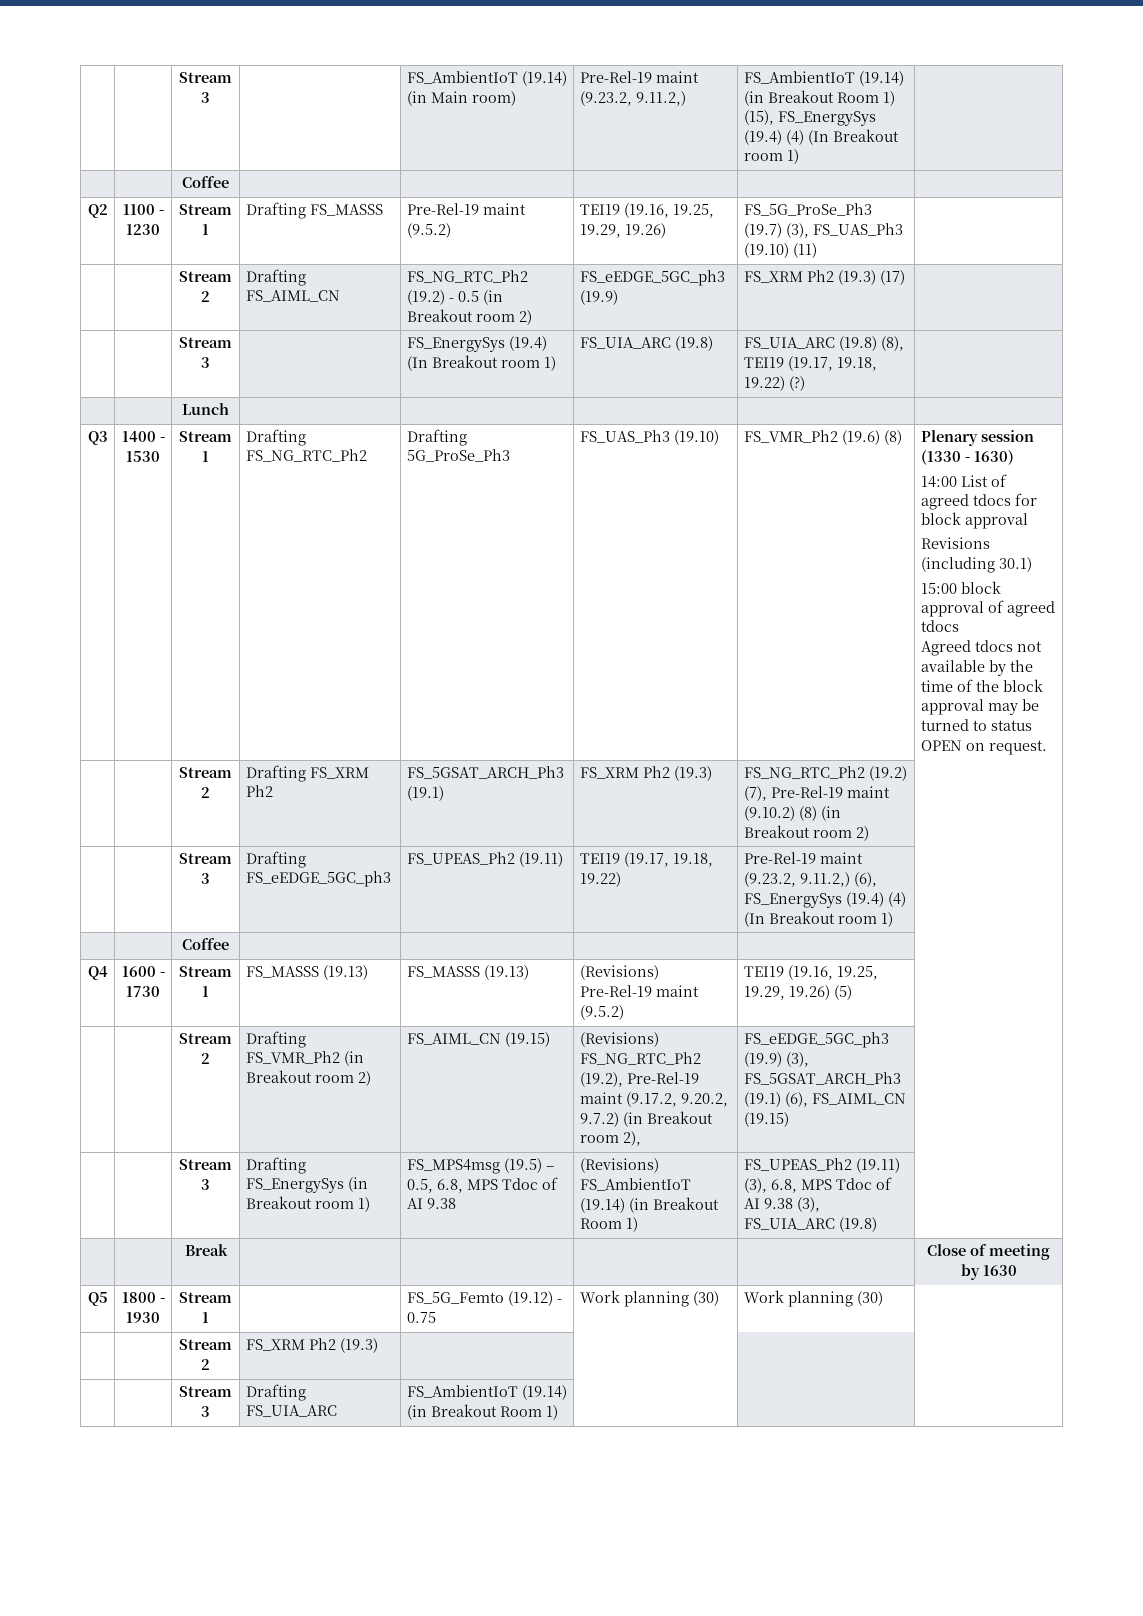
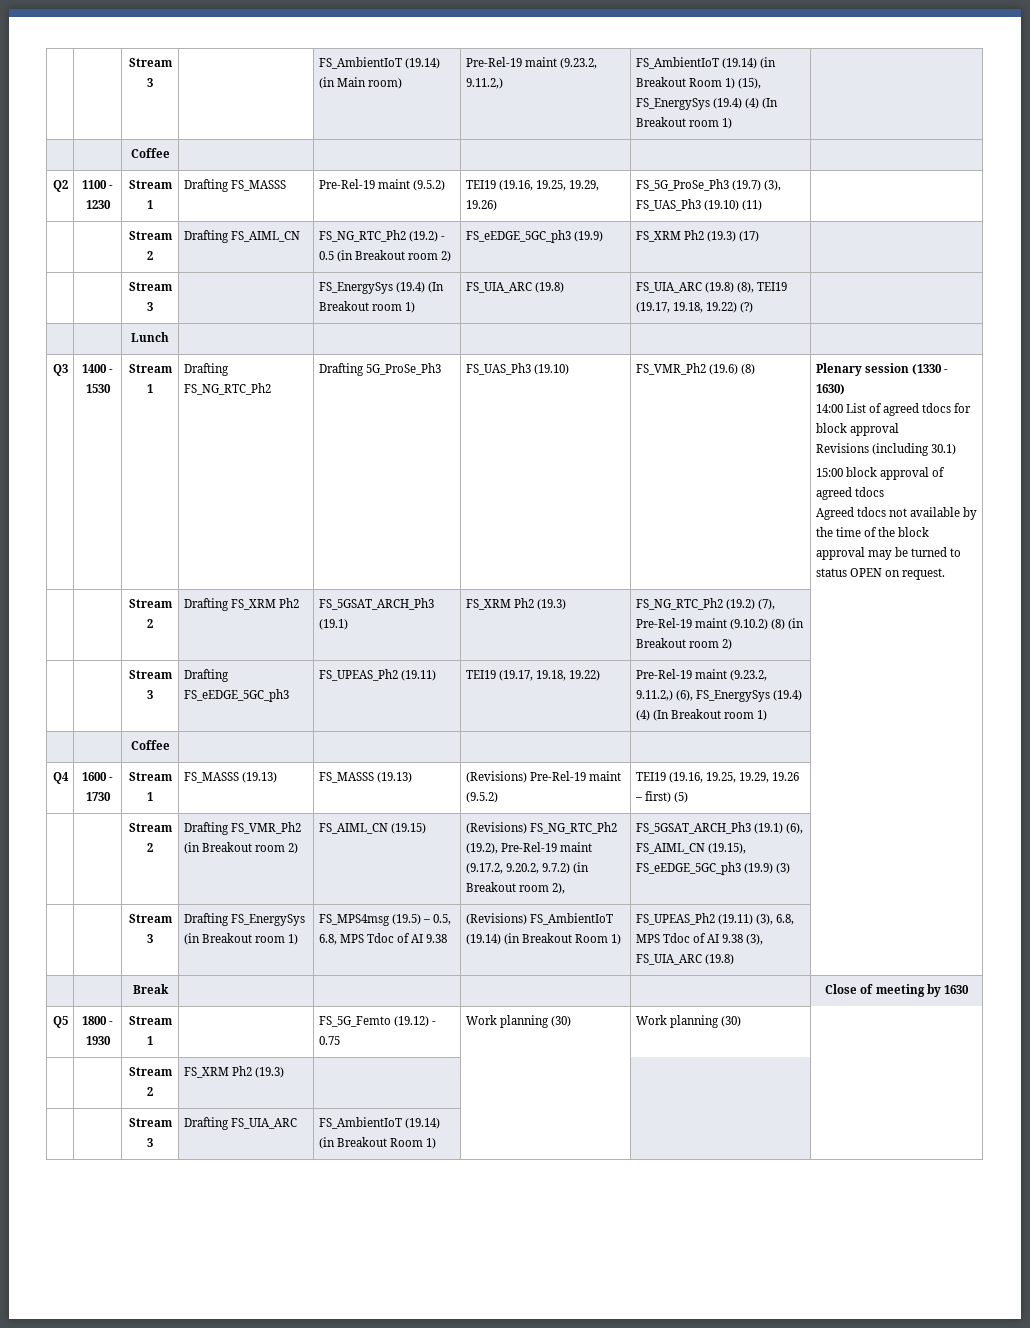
[788,985,830,1000] 19.26) -> [772,772,800,781] [634,791,671,803] 19.26 – first)
[743,1032,889,1048] [743,1052,809,1067] FS_eEDGE_5GC_ph3 (19.9) (3), -> (565, 888) none
[743,1112,789,1127] (19.15) -> [707,843,746,854] [635,862,790,875] (19.15), FS_eEDGE_5GC_ph3 (19.9) (3)

